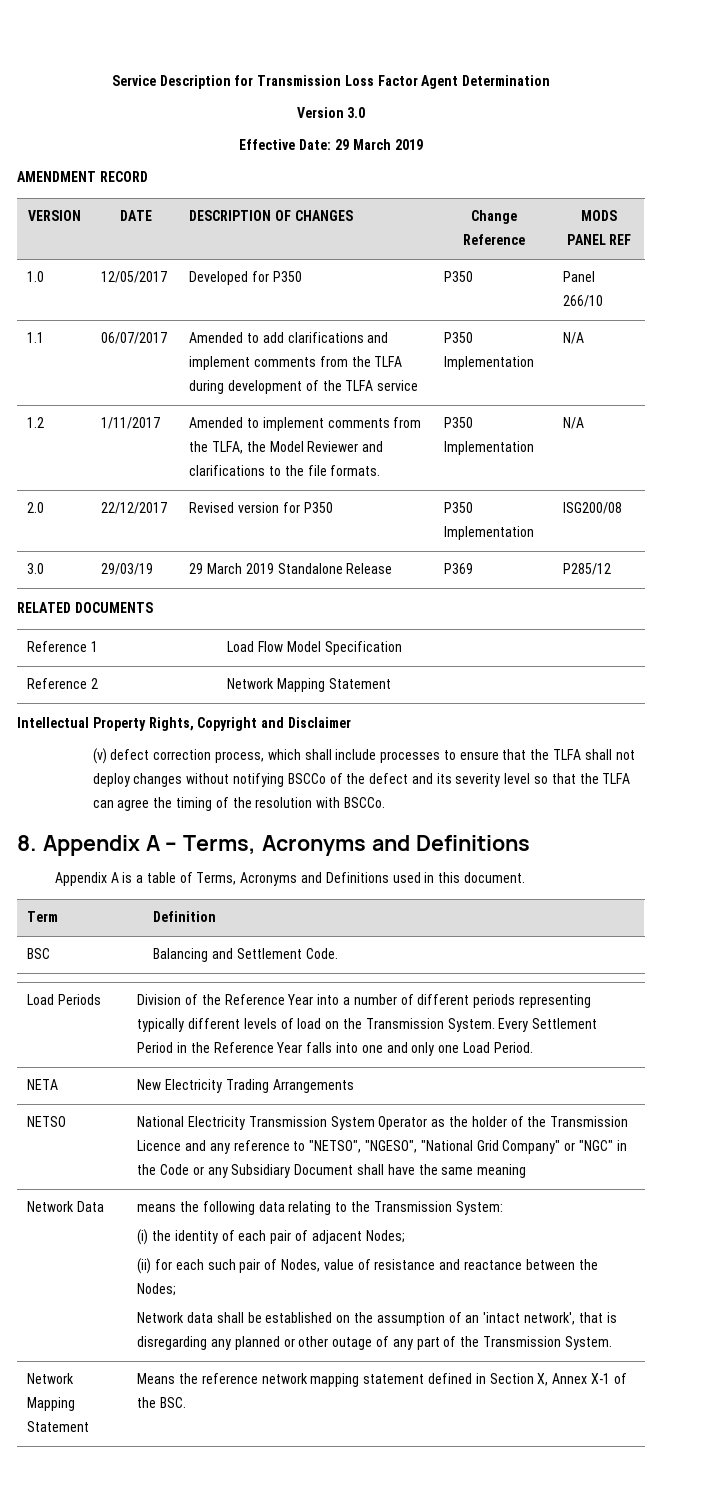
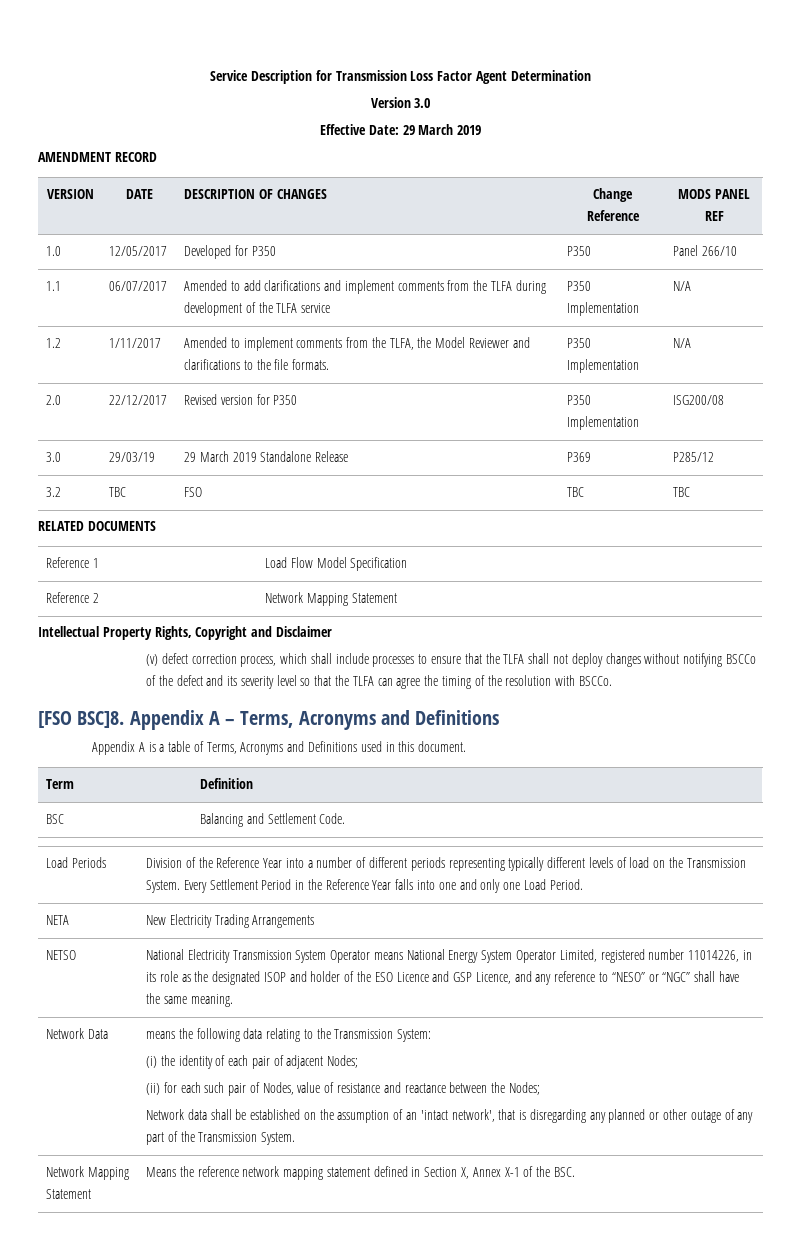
(612, 569) none -> [45,487,61,497] [108,487,126,497] [183,487,202,497] [566,487,584,497] [672,487,690,497] // 3.2 | TBC | FSO | TBC | TBC
[17,835,37,851] 8. -> [38,711,125,728] [FSO BSC]8.
[431,1116,469,1127] as the -> [373,949,752,963] [145,971,307,985] means National Energy System Operator Limited, registered number 11014226, in its role as the designated ISOP and
[550,1116,629,1127] Transmission -> [374,972,393,982] ESO
[209,1140,627,1154] [137,1164,354,1178] any reference to "NETSO", "NGESO", "National Grid Company" or "NGC" in the Code or any Subsidiary Document -> [453,971,691,985] GSP Licence, and any reference to “NESO” or “NGC”
[477,1164,527,1178] meaning -> [190,994,233,1007] meaning.

